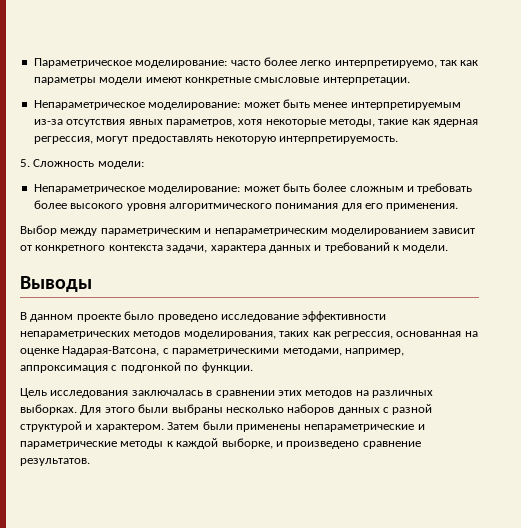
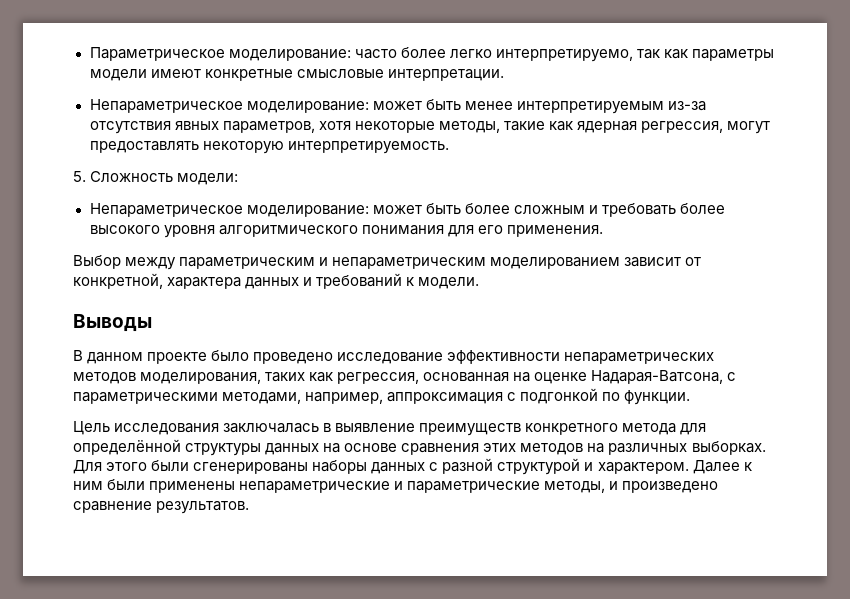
[35,245,208,253] конкретного контекста задачи, -> [73,273,163,289] конкретной,
[215,390,275,398] сравнении -> [335,423,707,436] [73,439,480,456] выявление преимуществ конкретного метода для определённой структуры данных на основе сравнения
[171,404,335,415] выбраны несколько наборов -> [193,460,368,474] сгенерированы наборы
[167,422,200,430] Затем -> [692,460,752,474] [73,481,103,490] Далее к ним
[120,438,273,449] методы к каждой выборке, -> [544,481,606,493] методы,

